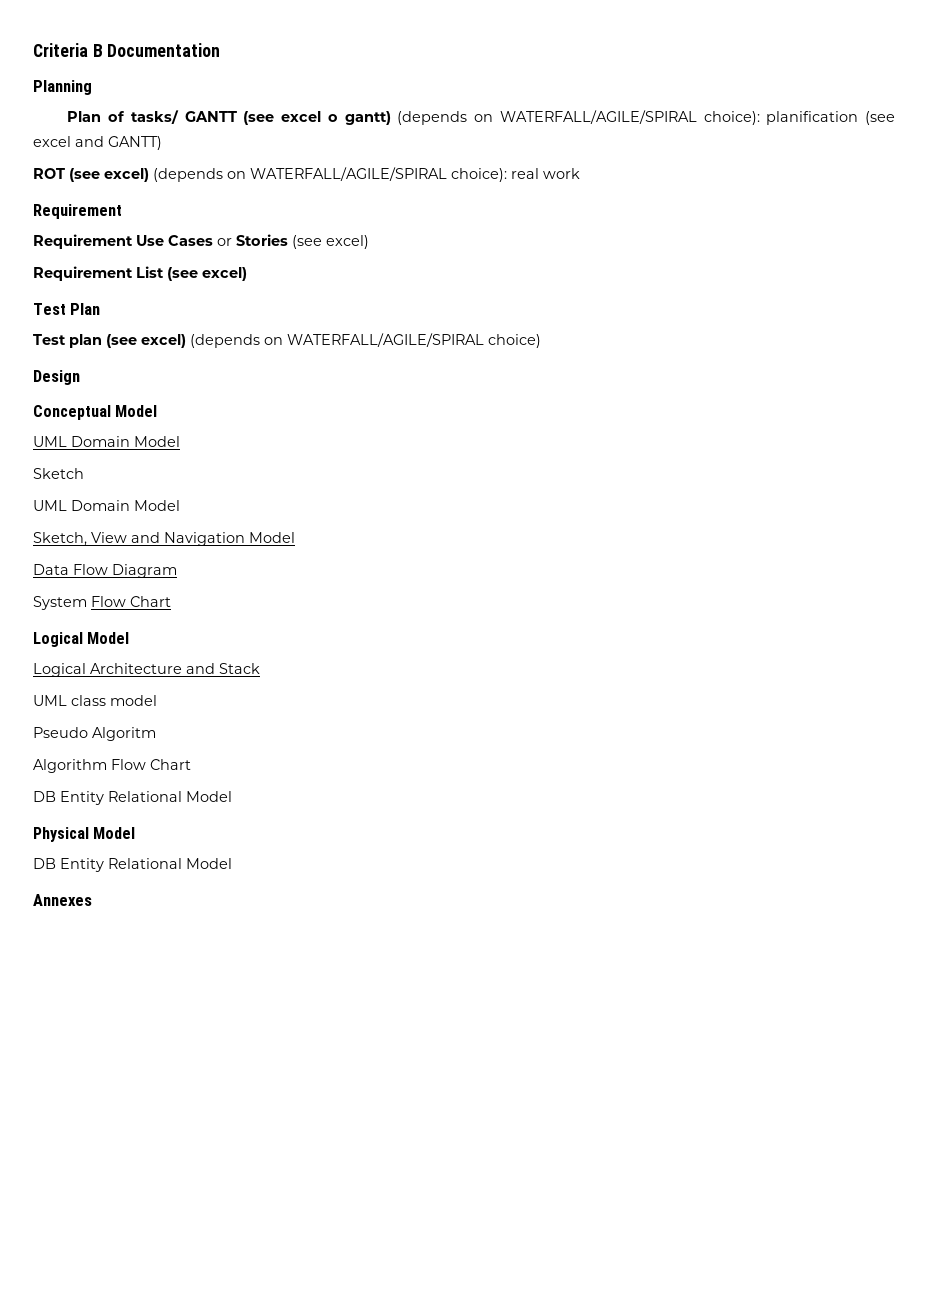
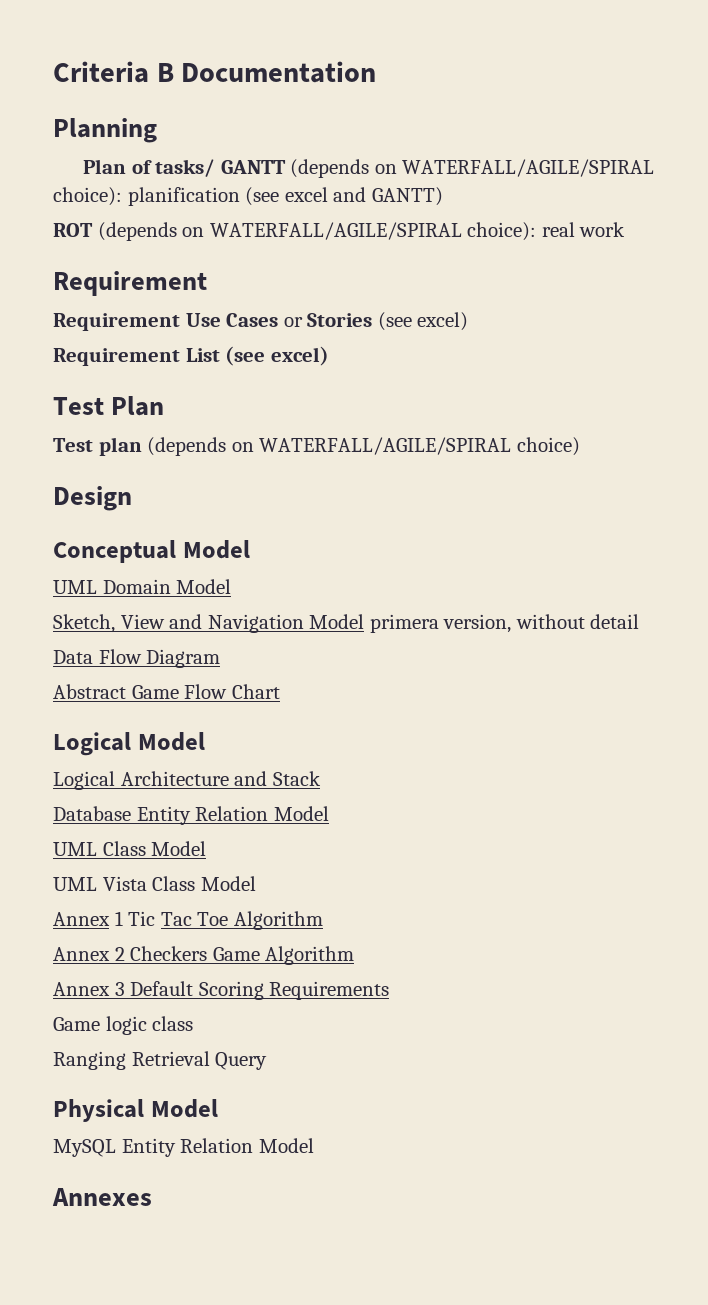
[243,111,391,125] (see excel o gantt) -> (286, 167) none
[69,168,149,182] (see excel) -> (93, 230) none
[106,334,186,348] (see excel) -> (142, 446) none
[33,468,84,479] [33,500,180,511] // Sketch // UML Domain Model -> (232, 586) none
(295, 537) none -> [369,614,640,633] primera version, without detail
[33,596,87,610] System -> [53,684,179,699] Abstract Game
[33,695,157,706] [33,727,156,741] [33,759,191,773] [33,791,232,805] UML class model // Pseudo Algoritm // Algorithm Flow Chart // DB Entity Relational Model -> [53,806,329,825] [53,841,207,856] [53,876,256,891] [53,911,323,930] [53,946,355,965] [53,981,390,1000] [53,1016,194,1035] [53,1051,268,1070] Database Entity Relation Model // UML Class Model // UML Vista Class Model // Annex 1 Tic Tac Toe Algorithm // Annex 2 Checkers Game Algorithm // Annex 3 Default Scoring Requirements // Game logic class // Ranging Retrieval Query
[33,858,182,872] DB Entity Relational -> [53,1138,254,1157] MySQL Entity Relation

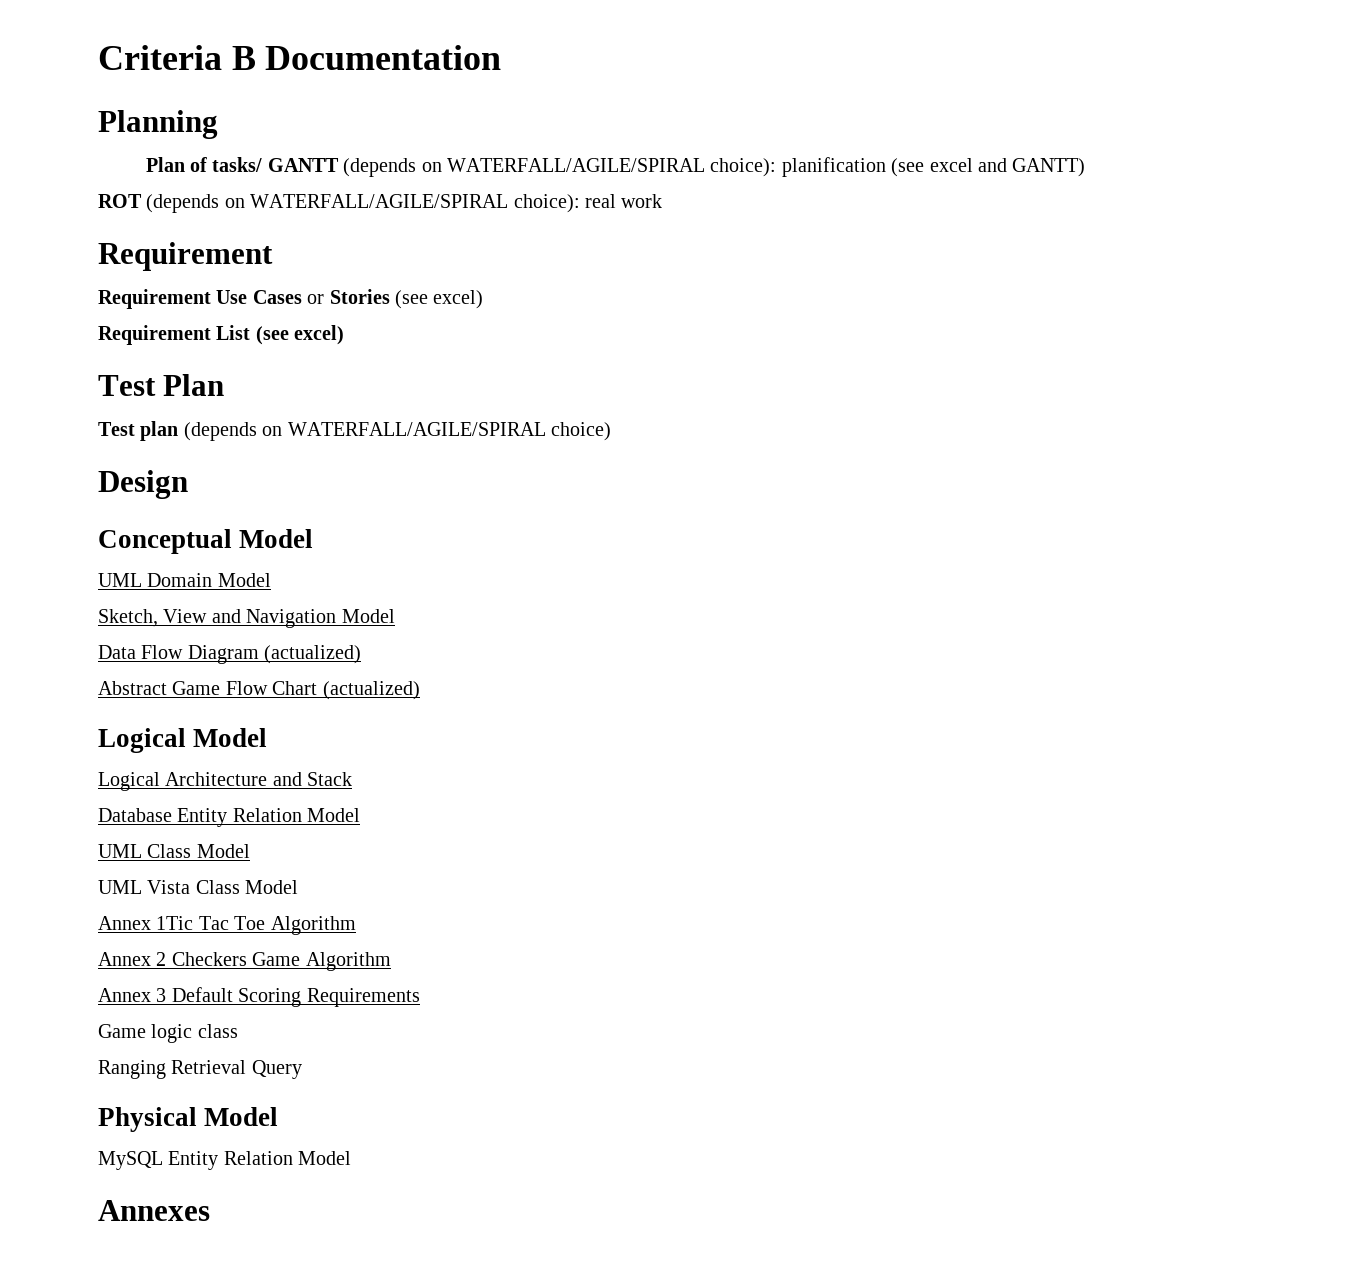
[369,614,640,633] primera version, without detail -> (395, 616) none
(221, 658) none -> [264,645,362,664] (actualized)
(280, 691) none -> [322,681,420,700] (actualized)
[114,911,156,926] 1 Tic -> [156,916,194,930] 1Tic

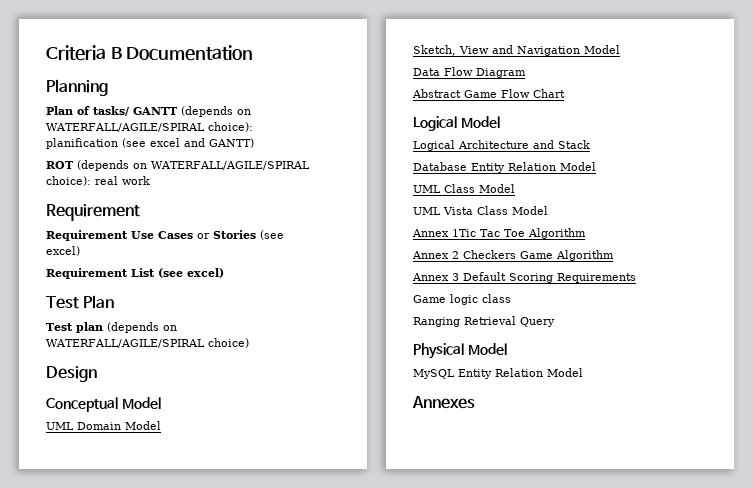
[264,645,362,664] (actualized) -> (526, 73) none
[322,681,420,700] (actualized) -> (565, 93) none

